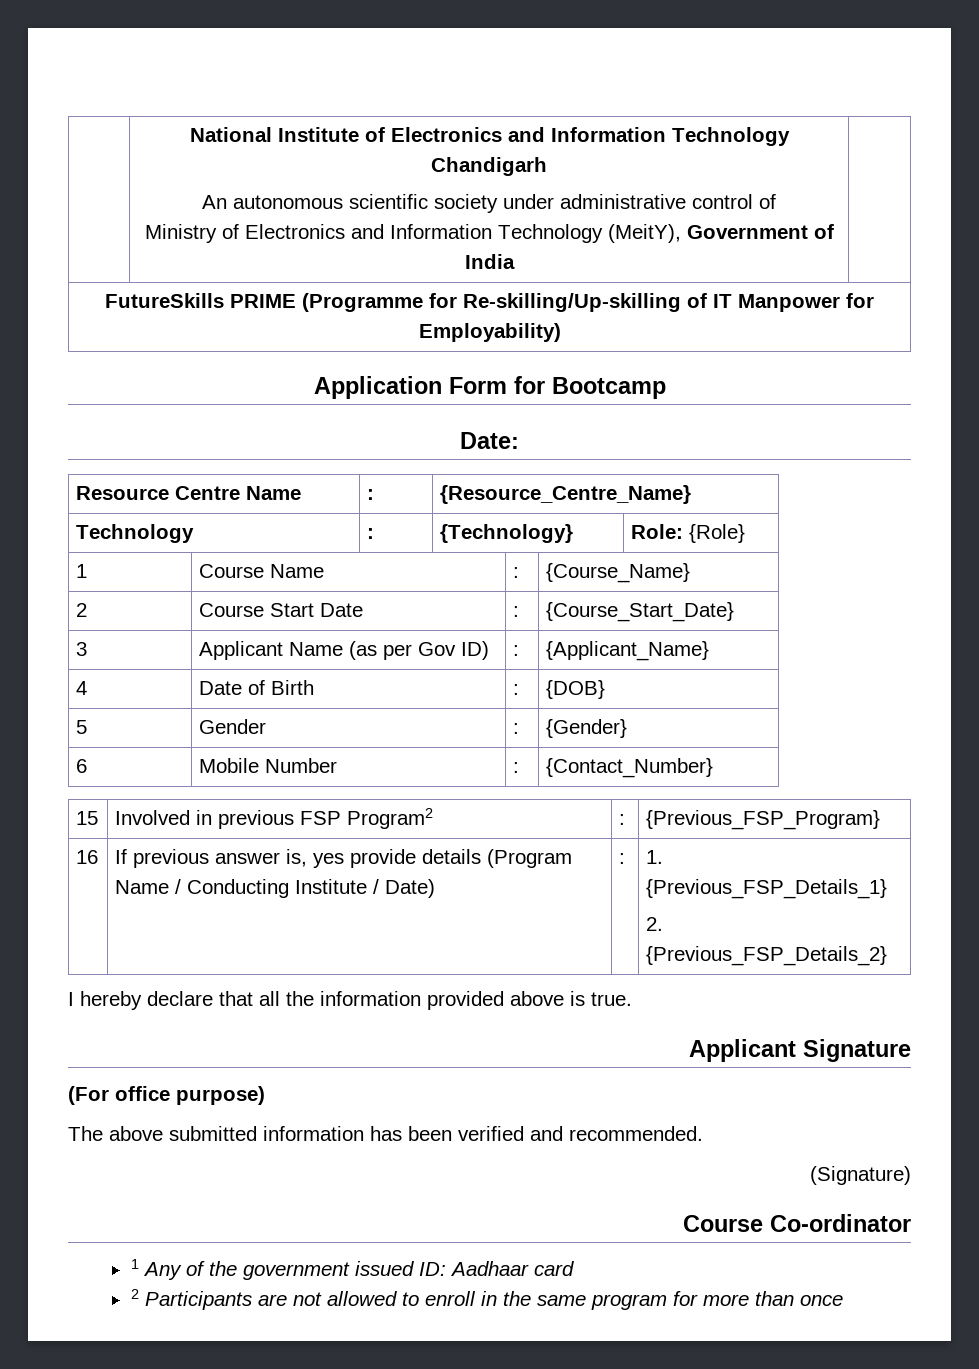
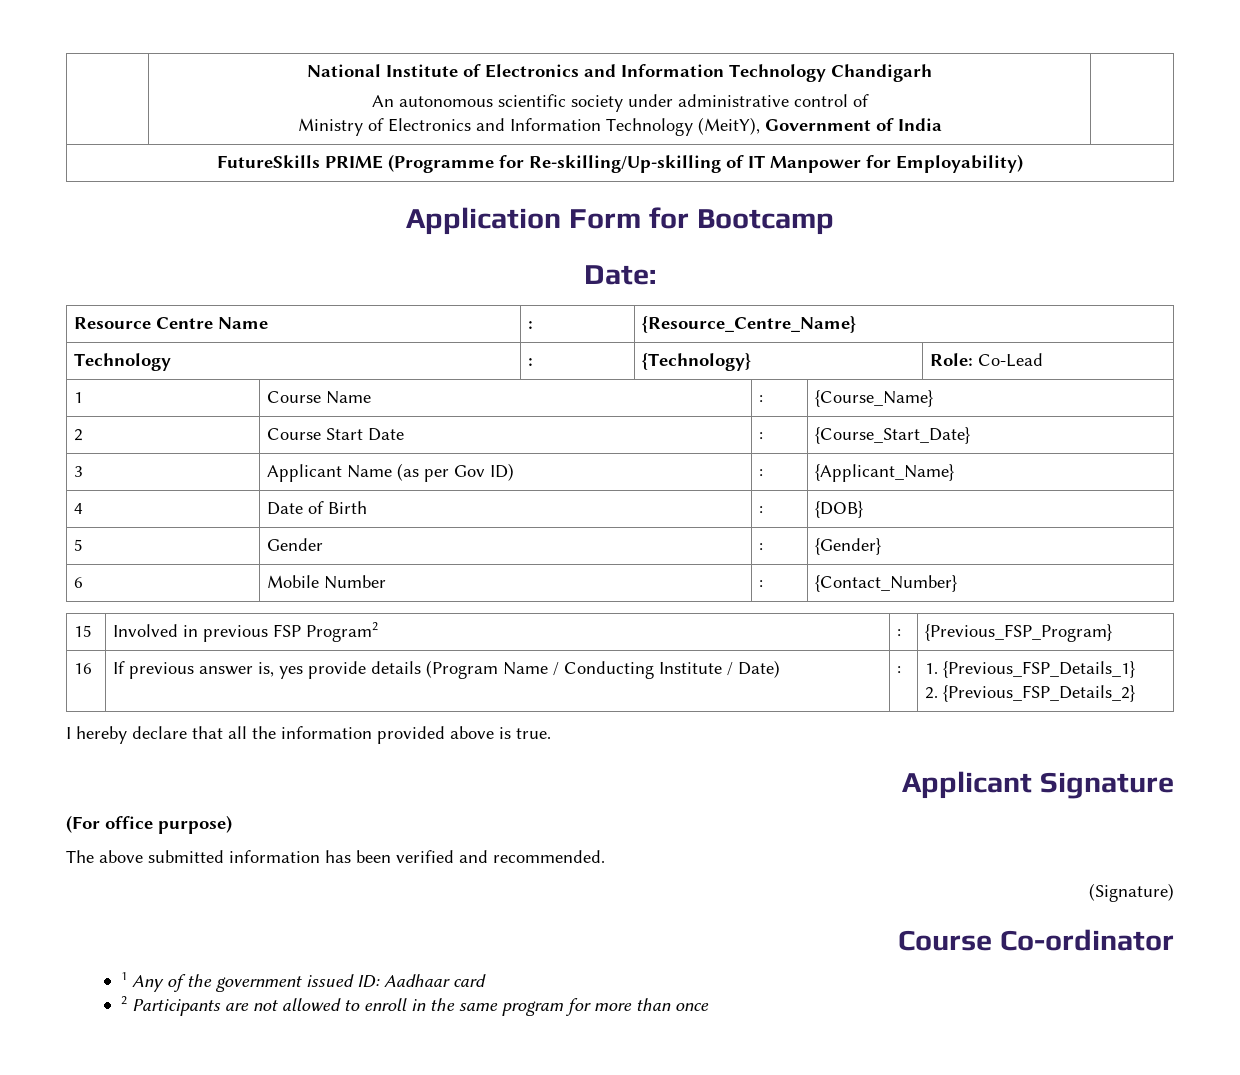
[689,524,746,543] {Role} -> [978,353,1044,367] Co-Lead

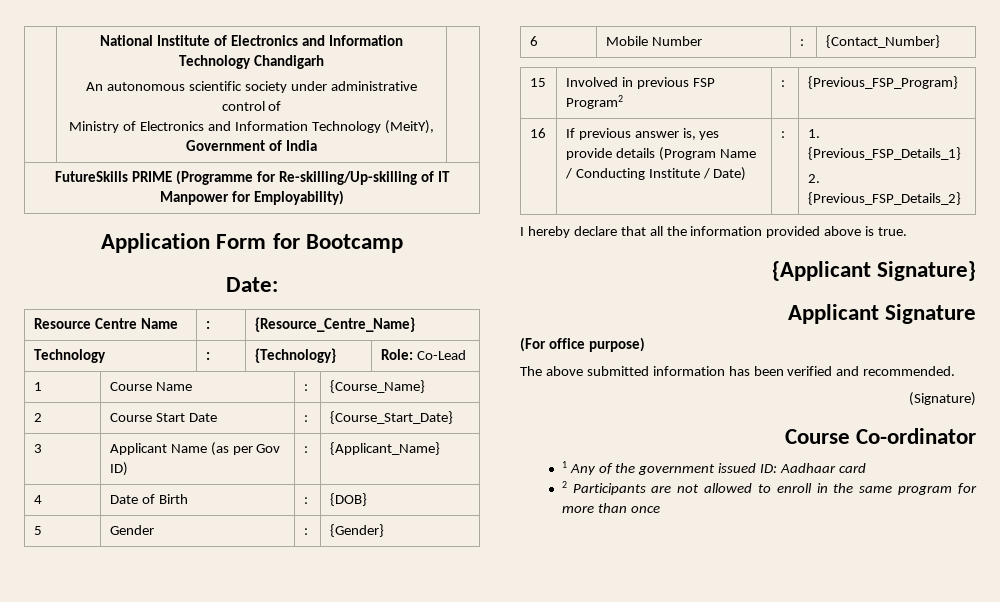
(551, 733) none -> [771,261,976,281] // {Applicant Signature}

